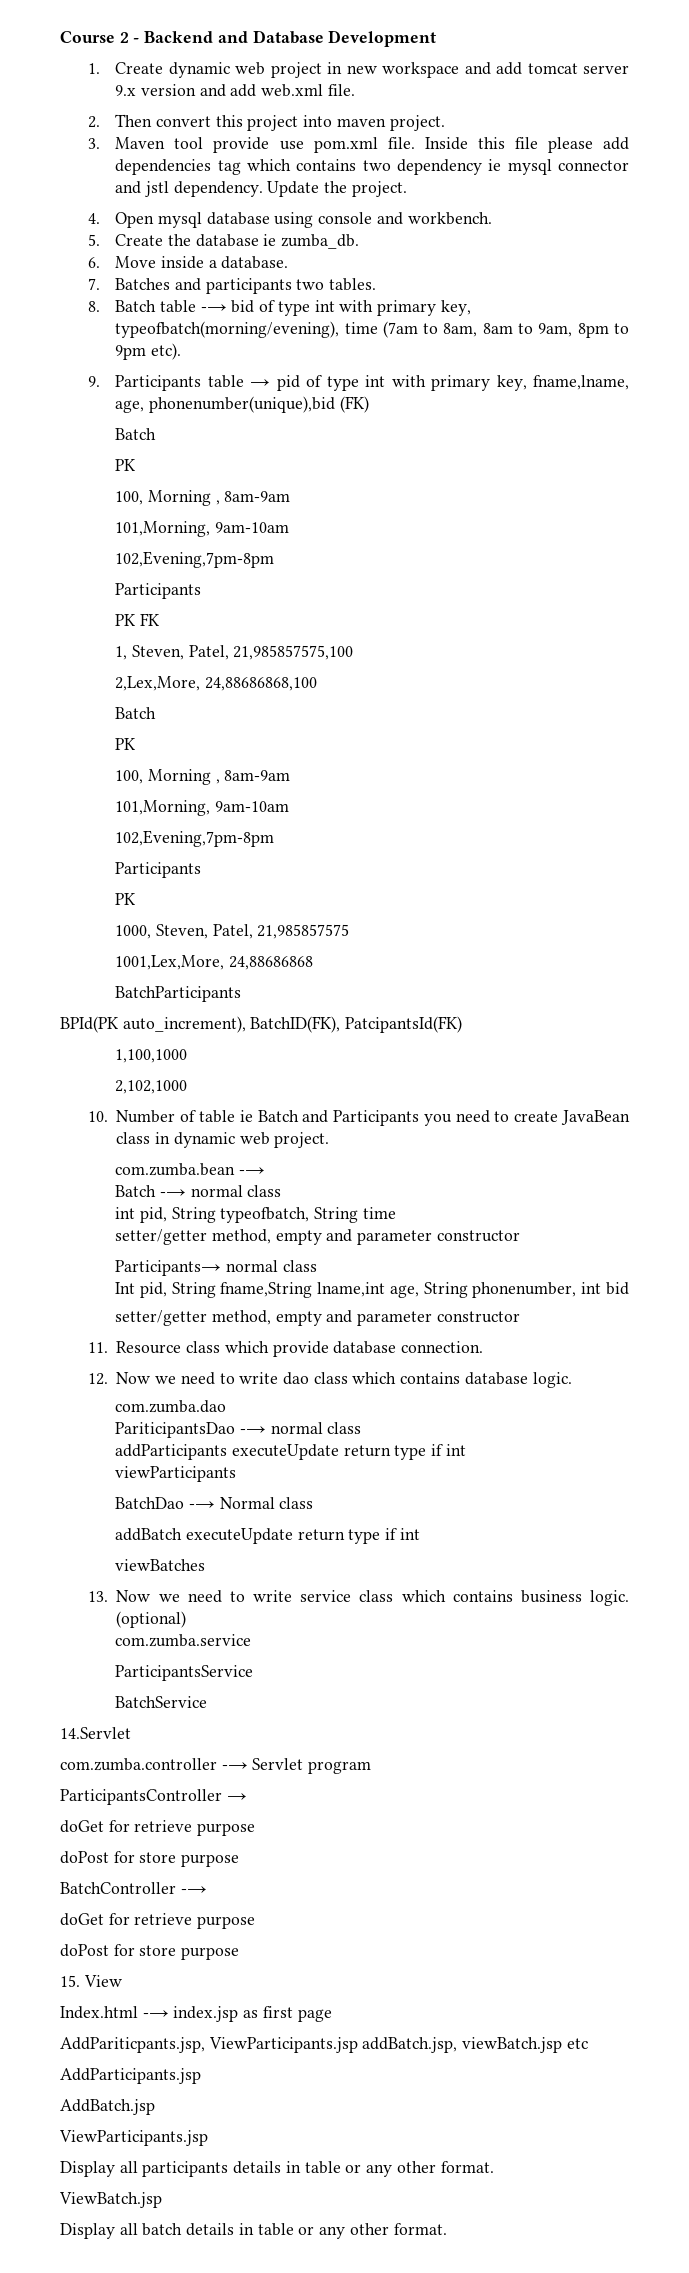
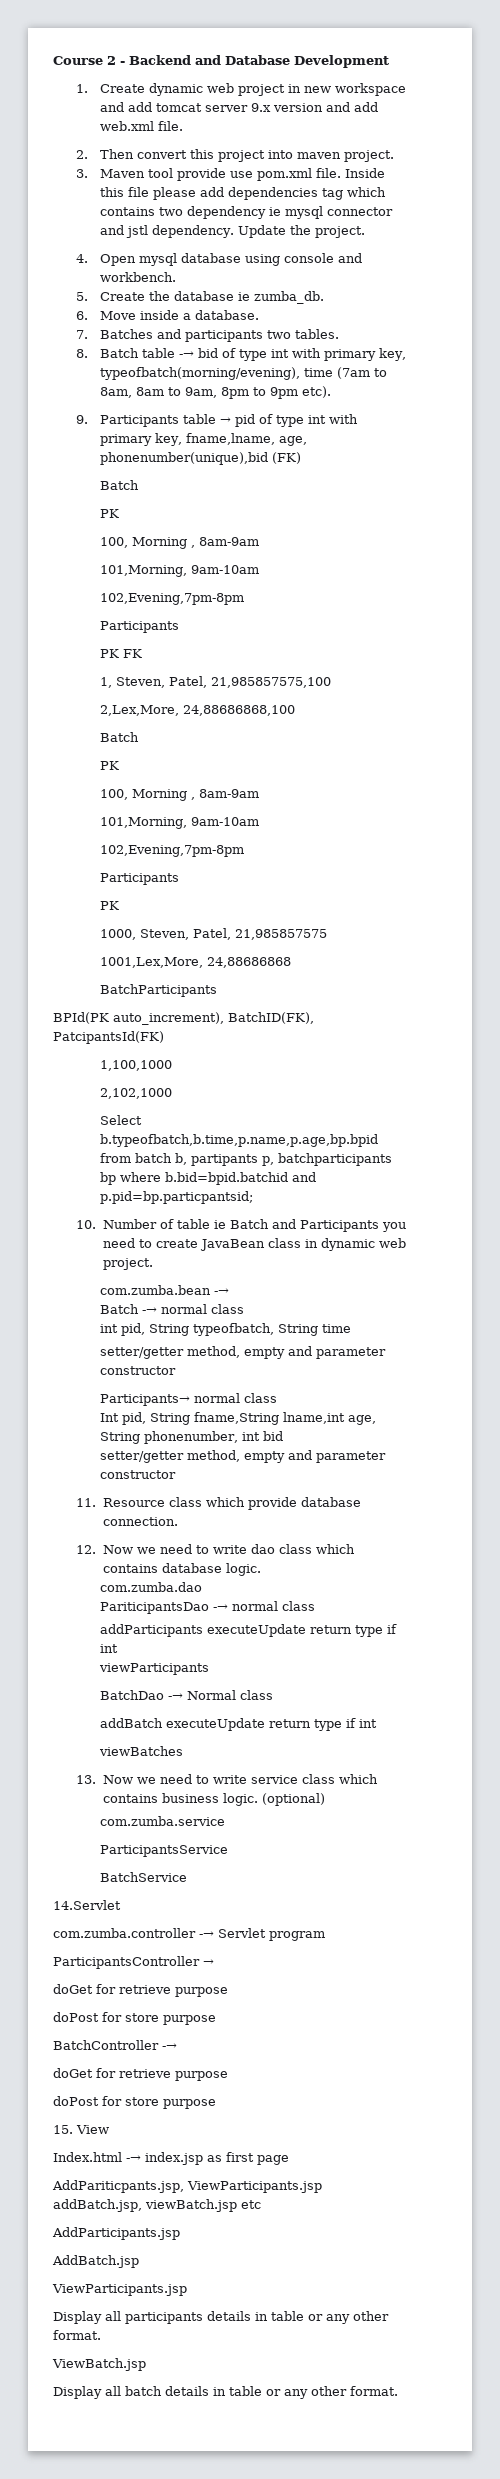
(188, 1087) none -> [99,1115,142,1125] [99,1134,378,1147] [99,1153,392,1166] [99,1172,316,1185] [99,1191,253,1204] // Select b.typeofbatch,b.time,p.name,p.age,bp.bpid from batch b, partipants p, batchparticipants bp where b.bid=bpid.batchid and p.pid=bp.particpantsid;

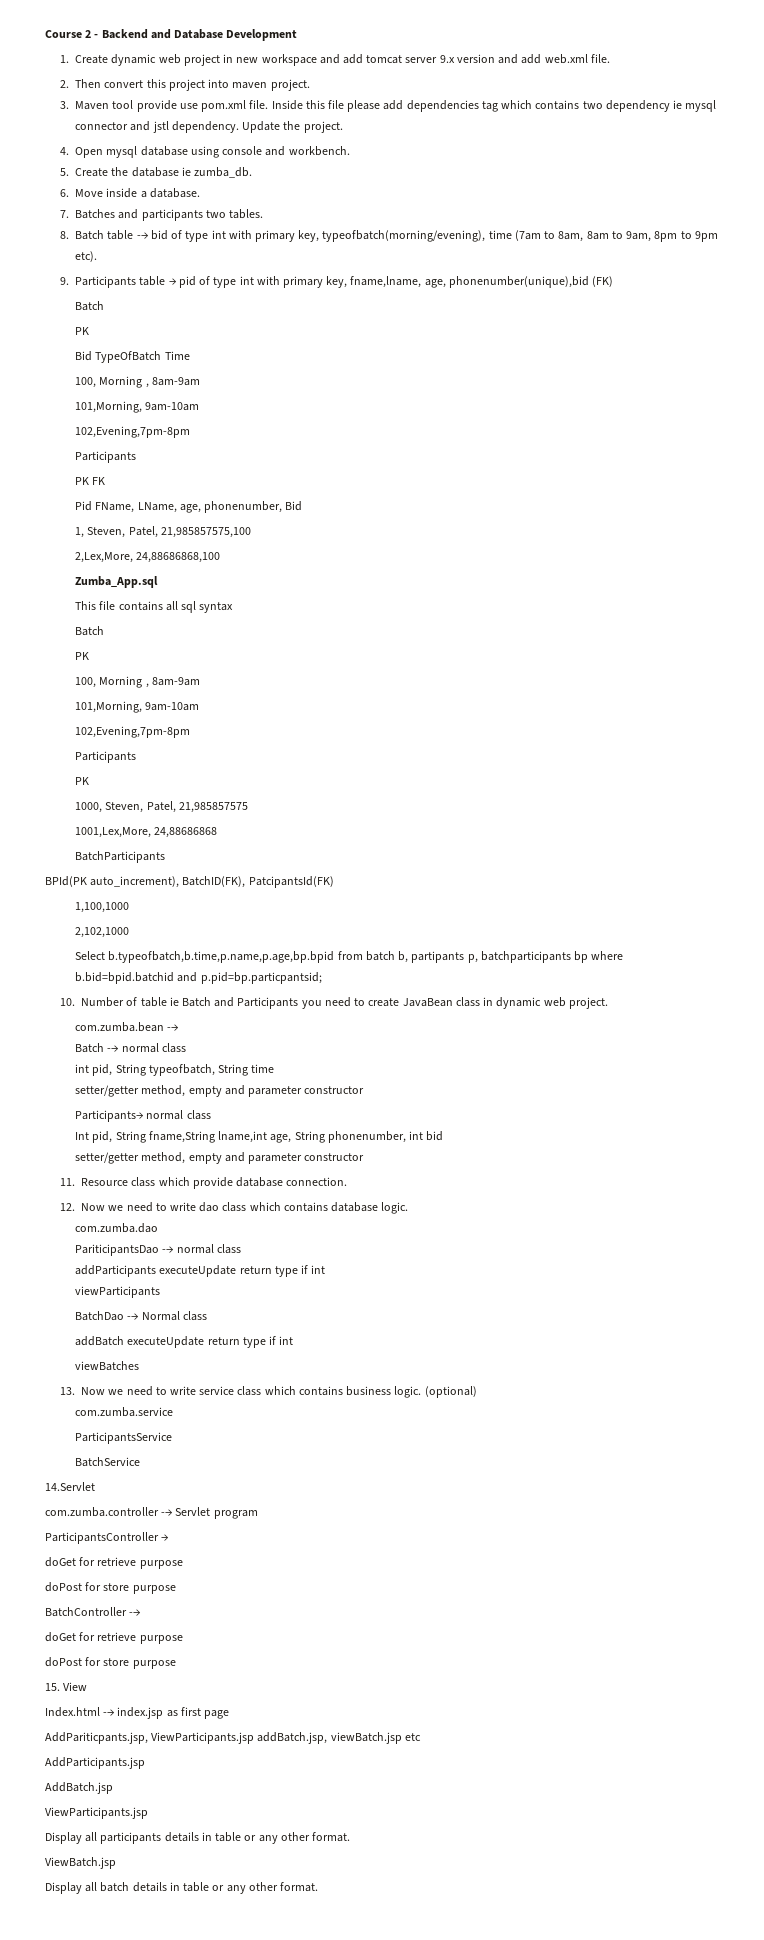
(119, 513) none -> [75,351,190,363] // Bid TypeOfBatch Time
(142, 653) none -> [75,501,303,513] // Pid FName, LName, age, phonenumber, Bid
(295, 710) none -> [75,576,159,588] [75,601,234,613] // Zumba_App.sql // This file contains all sql syntax

